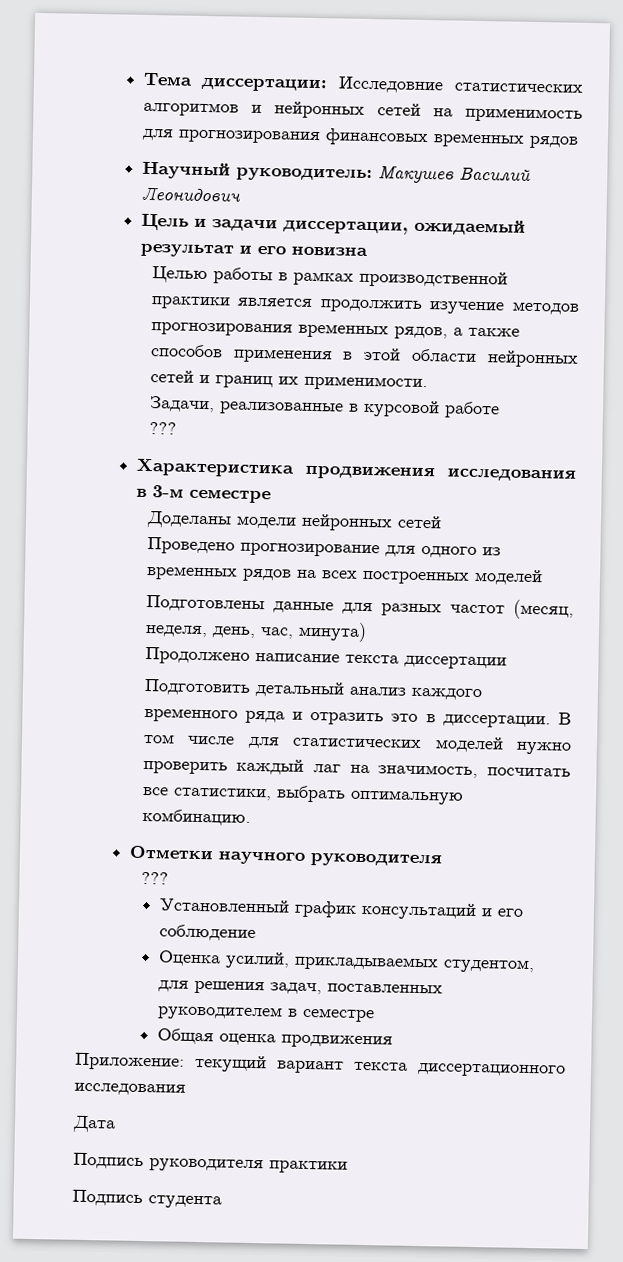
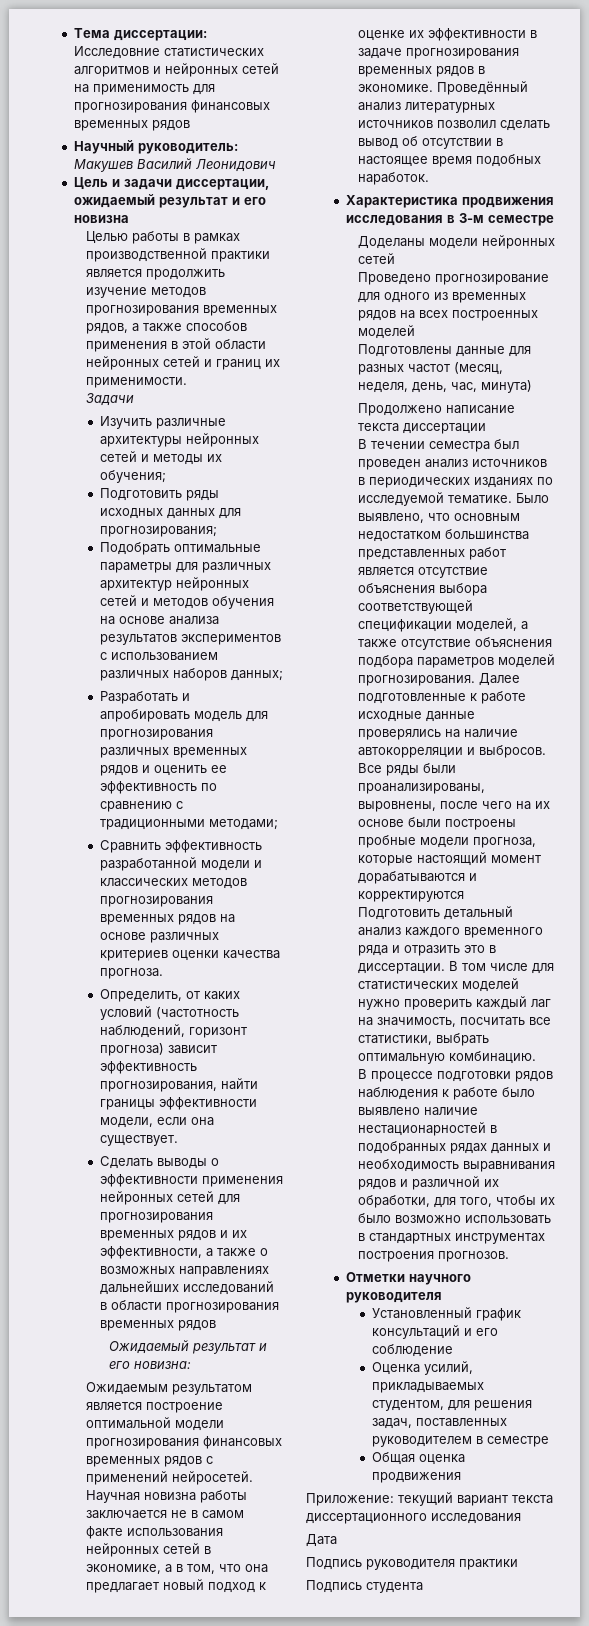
[148,396,500,419] [148,422,177,435] Задачи, реализованные в курсовой работе // ??? -> [85,393,134,406] [99,416,226,429] [99,433,259,447] [99,451,222,465] [99,470,166,483] [99,488,219,501] [99,508,241,519] [99,526,217,537] [99,542,261,555] [99,562,271,573] [99,577,249,591] [99,595,274,609] [99,616,219,625] [99,634,281,645] [99,652,218,661] [99,668,283,681] [99,691,190,704] [99,709,268,722] [99,729,213,740] [99,747,247,758] [99,765,227,776] [99,781,217,794] [99,801,183,812] [99,819,278,830] [99,840,262,853] [99,857,262,871] [99,878,247,889] [99,896,213,907] [99,914,235,925] [99,932,219,943] [99,950,280,961] [99,968,163,979] [99,989,240,1002] [99,1006,239,1020] [99,1024,247,1038] [99,1043,217,1056] [99,1061,197,1074] [99,1078,258,1092] [99,1097,257,1110] [99,1117,214,1128] [99,1135,178,1146] [99,1156,219,1169] [99,1174,283,1187] [99,1191,240,1205] [99,1212,213,1223] [99,1230,247,1241] [99,1246,268,1259] [99,1266,269,1277] [99,1281,274,1295] [99,1300,279,1313] [99,1320,216,1331] [108,1340,267,1354] [108,1361,191,1369] [85,1382,252,1395] [85,1402,223,1413] [85,1417,224,1431] [85,1436,282,1449] [85,1456,213,1467] [85,1471,253,1485] [85,1490,247,1503] [85,1510,244,1519] [85,1526,223,1539] [85,1543,211,1557] [85,1564,268,1574] [85,1579,266,1593] [357,28,537,41] [357,48,519,59] [357,66,485,77] [357,81,528,95] [357,102,495,113] [357,120,550,131] [357,136,503,149] [357,154,541,167] [357,172,429,185] Задачи // Изучить различные архитектуры нейронных сетей и методы их обучения; // Подготовить ряды исходных данных для прогнозирования; // Подобрать оптимальные параметры для различных архитектур нейронных сетей и методов обучения на основе анализа результатов экспериментов с использованием различных наборов данных; // Разработать и апробировать модель для прогнозирования различных временных рядов и оценить ее эффективность по сравнению с традиционными методами; // Сравнить эффективность разработанной модели и классических методов прогнозирования временных рядов на основе различных критериев оценки качества прогноза. // Определить, от каких условий (частотность наблюдений, горизонт прогноза) зависит эффективность прогнозирования, найти границы эффективности модели, если она существует. // Сделать выводы о эффективности применения нейронных сетей для прогнозирования временных рядов и их эффективности, а также о возможных направлениях дальнейших исследований в области прогнозирования временных рядов // Ожидаемый результат и его новизна: // Ожидаемым результатом является построение оптимальной модели прогнозирования финансовых временных рядов с применений нейросетей. Научная новизна работы заключается не в самом факте использования нейронных сетей в экономике, а в том, что она предлагает новый подход к оценке их эффективности в задаче прогнозирования временных рядов в экономике. Проведённый анализ литературных источников позволил сделать вывод об отсутствии в настоящее время подобных наработок.
(507, 662) none -> [357,439,519,452] [357,459,547,470] [357,477,553,488] [357,492,549,506] [357,513,520,523] [357,529,529,542] [357,547,506,560] [357,567,488,578] [357,583,487,596] [357,600,473,614] [357,618,528,632] [357,637,552,650] [357,654,555,668] [357,673,520,686] [357,691,526,704] [357,711,475,722] [357,729,518,740] [357,745,546,758] [357,763,456,776] [357,783,485,794] [357,801,550,812] [357,817,516,830] [357,835,536,848] [357,852,541,866] [357,871,477,884] [357,891,464,902] // В течении семестра был проведен анализ источников в периодических изданиях по исследуемой тематике. Было выявлено, что основным недостатком большинства представленных работ является отсутствие объяснения выбора соответствующей спецификации моделей, а также отсутствие объяснения подбора параметров моделей прогнозирования. Далее подготовленные к работе исходные данные проверялись на наличие автокорреляции и выбросов. Все ряды были проанализированы, выровнены, после чего на их основе были построены пробные модели прогноза, которые настоящий момент дорабатываются и корректируются
(251, 817) none -> [357,1069,553,1082] [357,1087,535,1100] [357,1107,478,1116] [357,1122,497,1136] [357,1141,551,1154] [357,1159,555,1172] [357,1176,499,1190] [357,1195,555,1208] [357,1213,551,1224] [357,1233,545,1244] [357,1251,509,1262] // В процессе подготовки рядов наблюдения к работе было выявлено наличие нестационарностей в подобранных рядах данных и необходимость выравнивания рядов и различной их обработки, для того, чтобы их было возможно использовать в стандартных инструментах построения прогнозов.
[140,871,169,885] // ??? -> (443, 1297) none

